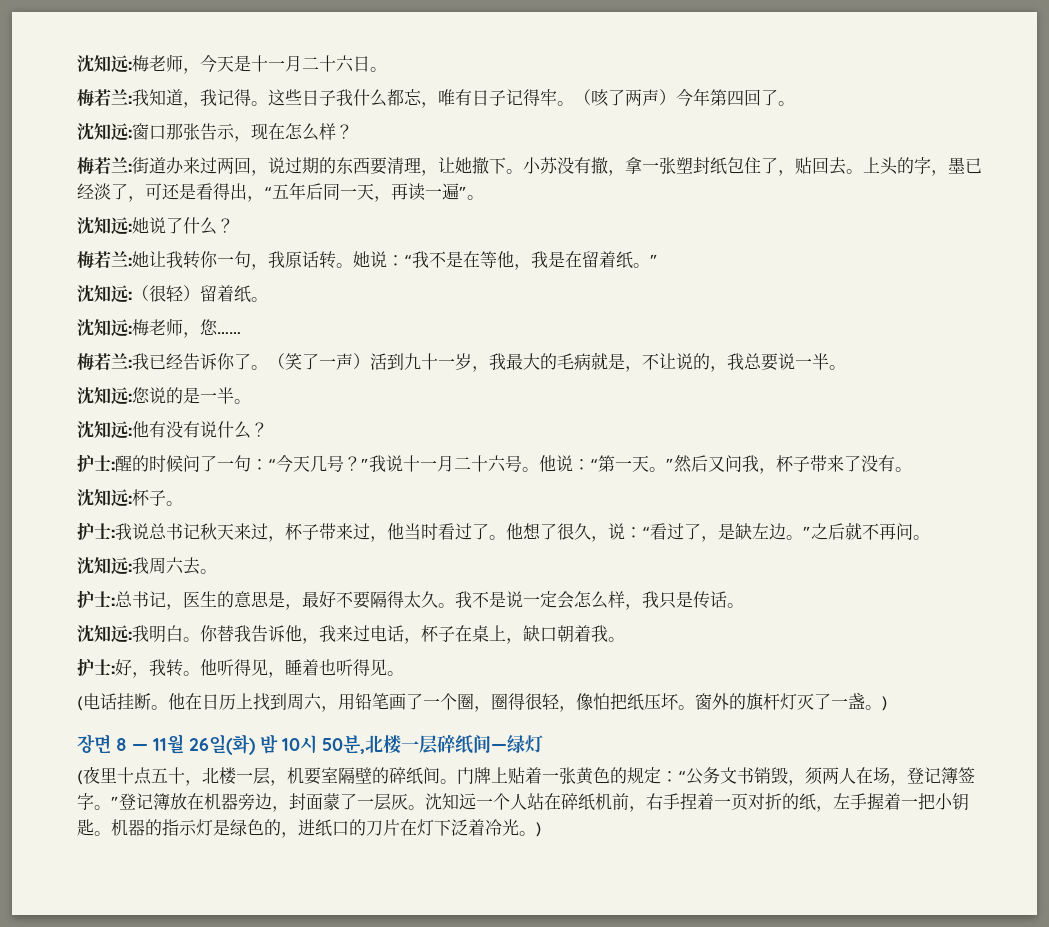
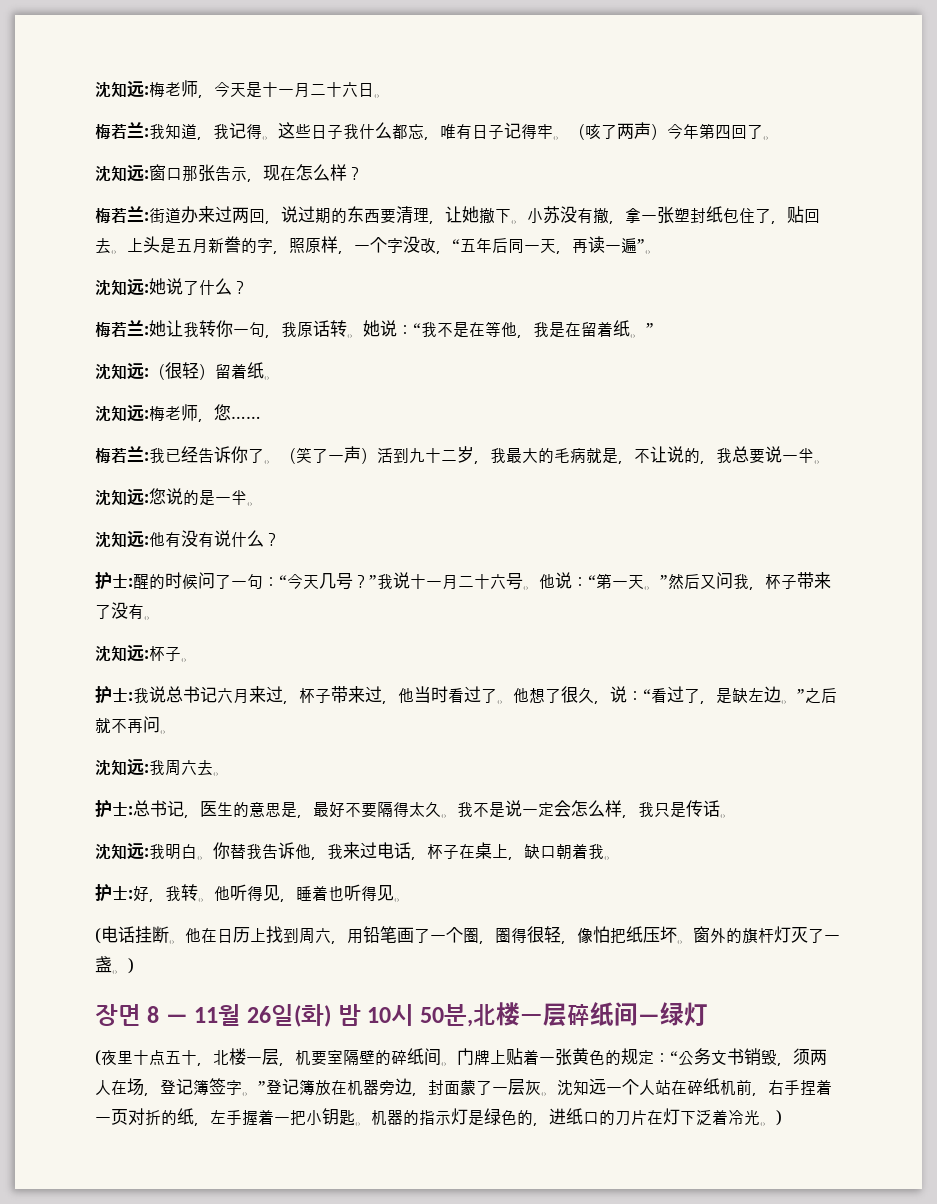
[897,157,982,176] [77,183,247,202] 的字，墨已经淡了，可还是看得出 -> [160,236,354,254] [354,236,436,253] 是五月新誊的字，照原样，一个字没改
[438,358,455,368] 一 -> [441,450,457,461] 二
[200,523,234,540] 秋天 -> [217,688,249,703] 六月

